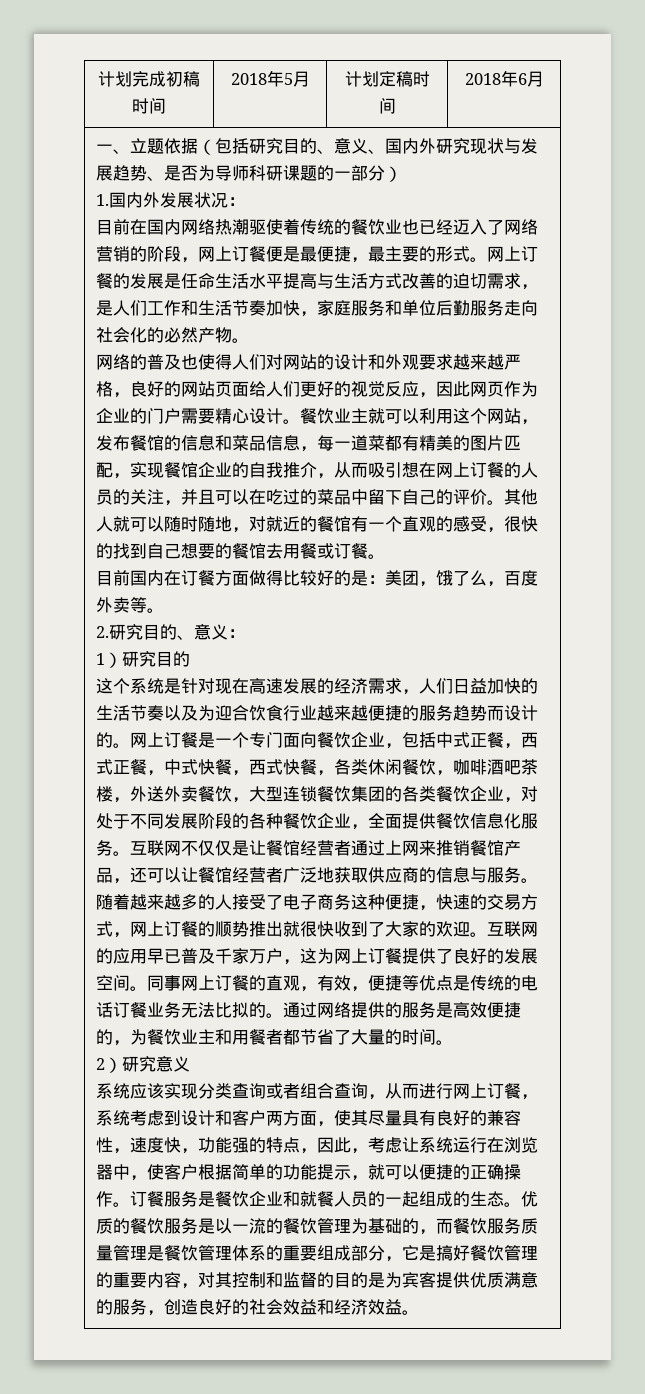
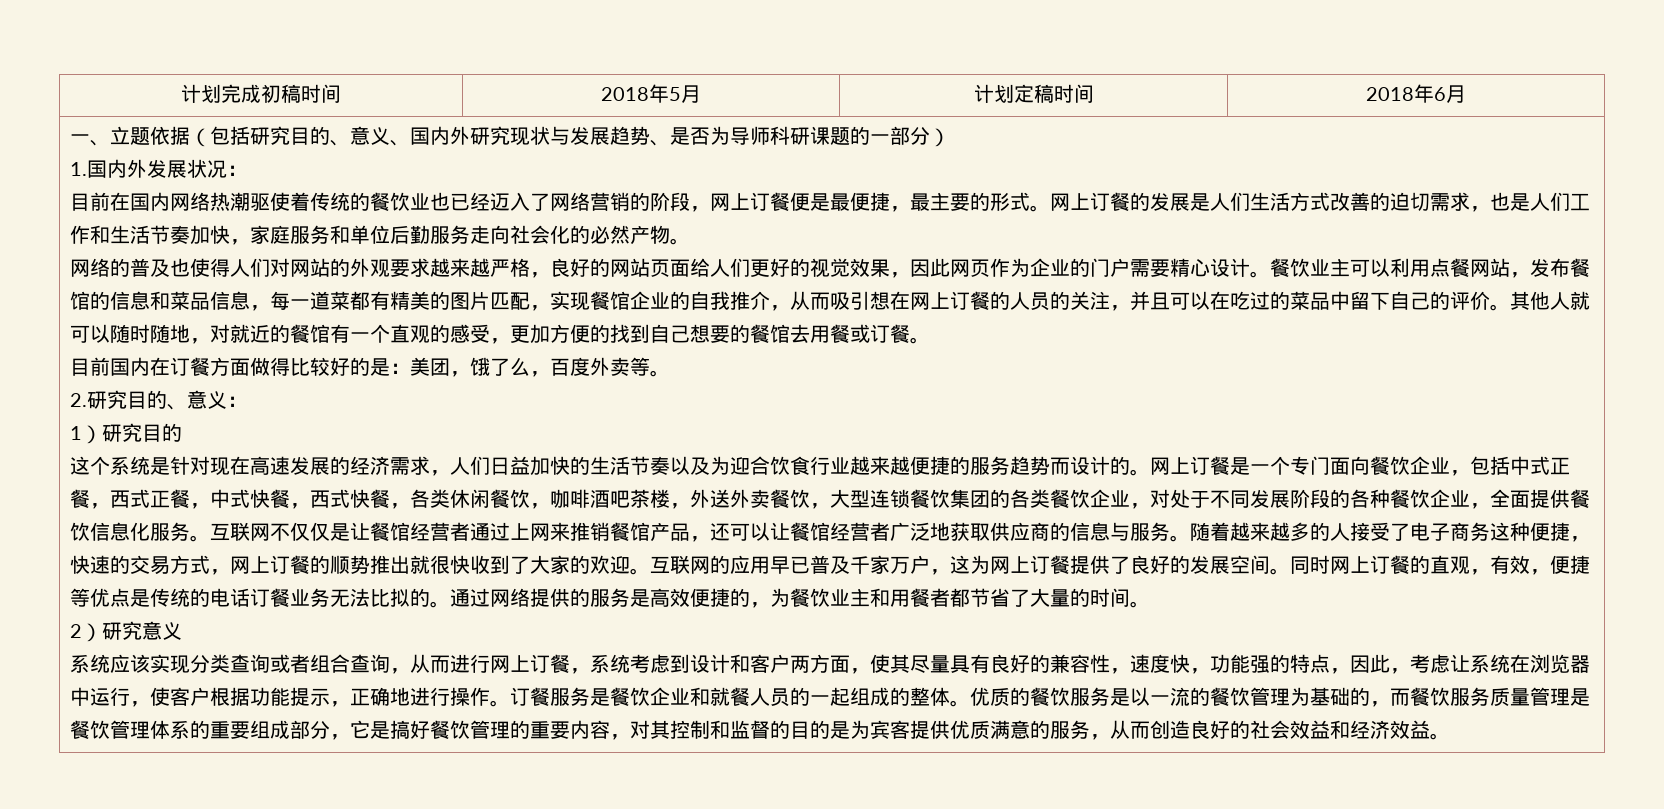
[181,273,335,289] 任命生活水平提高与 -> [1209,192,1250,211] 人们
(539, 287) none -> [1489,192,1510,211] 也
[334,354,386,370] 设计和 -> (350, 267) none
[385,381,420,397] 反应 -> [849,258,890,277] 效果
[368,408,386,424] 就 -> (1350, 267) none
[453,408,488,424] 这个 -> [1429,258,1470,277] 点餐
[504,516,539,532] 很快 -> [509,324,590,344] 更加方便
[164,975,182,991] 事 -> [1309,555,1330,574] 时
[453,1137,488,1153] 运行 -> (1510, 663) none
(131, 1172) none -> [89,687,130,706] 运行
[232,1164,284,1180] 简单的 -> (250, 696) none
[368,1164,505,1180] 就可以便捷的正确 -> [349,687,450,706] 正确地进行
[470,1191,505,1207] 生态 -> [909,687,950,706] 整体
(165, 1313) none -> [1109,720,1150,739] 从而

